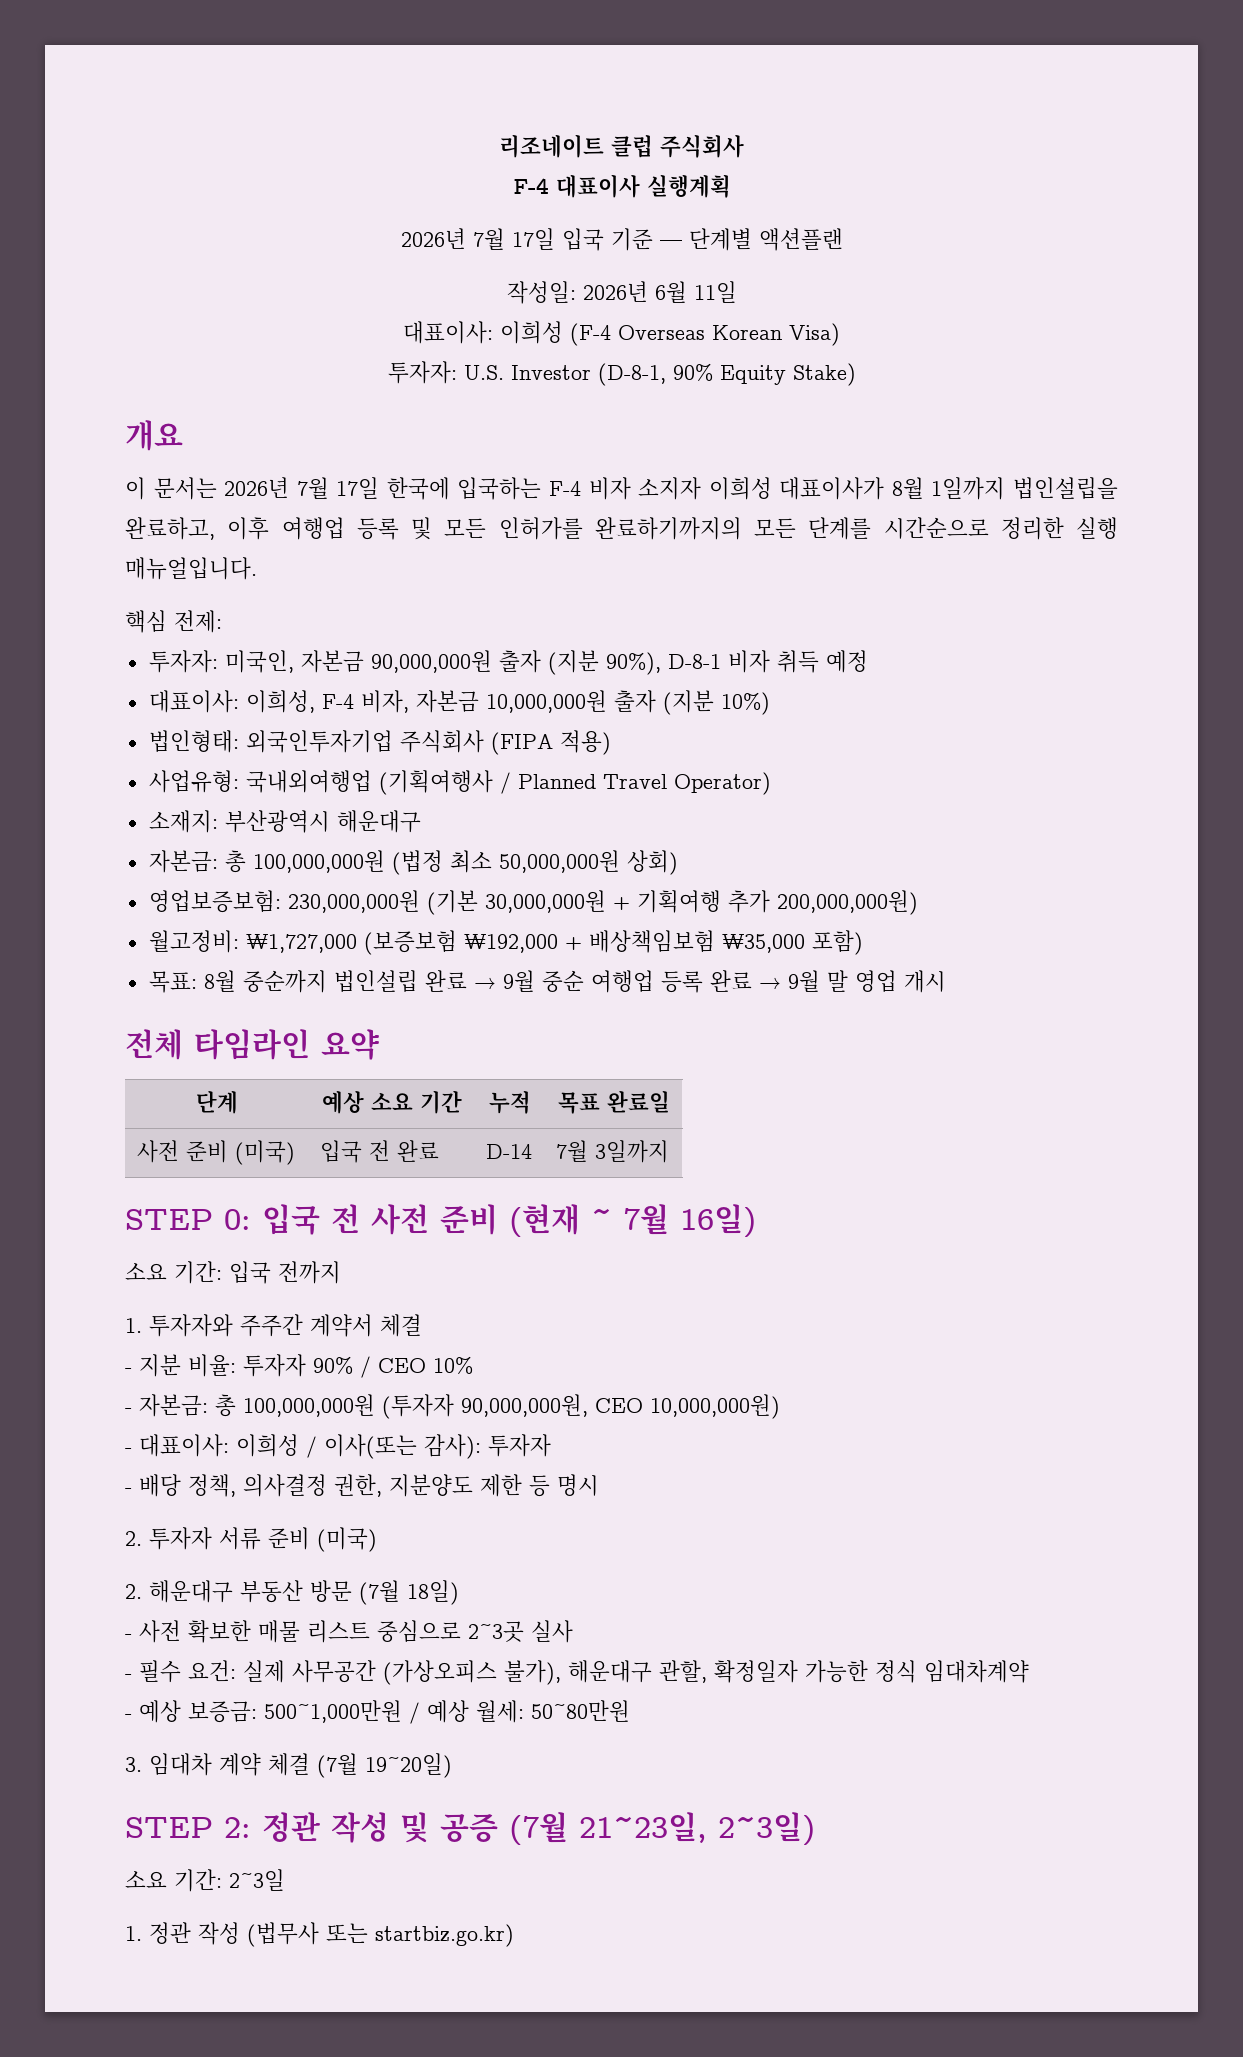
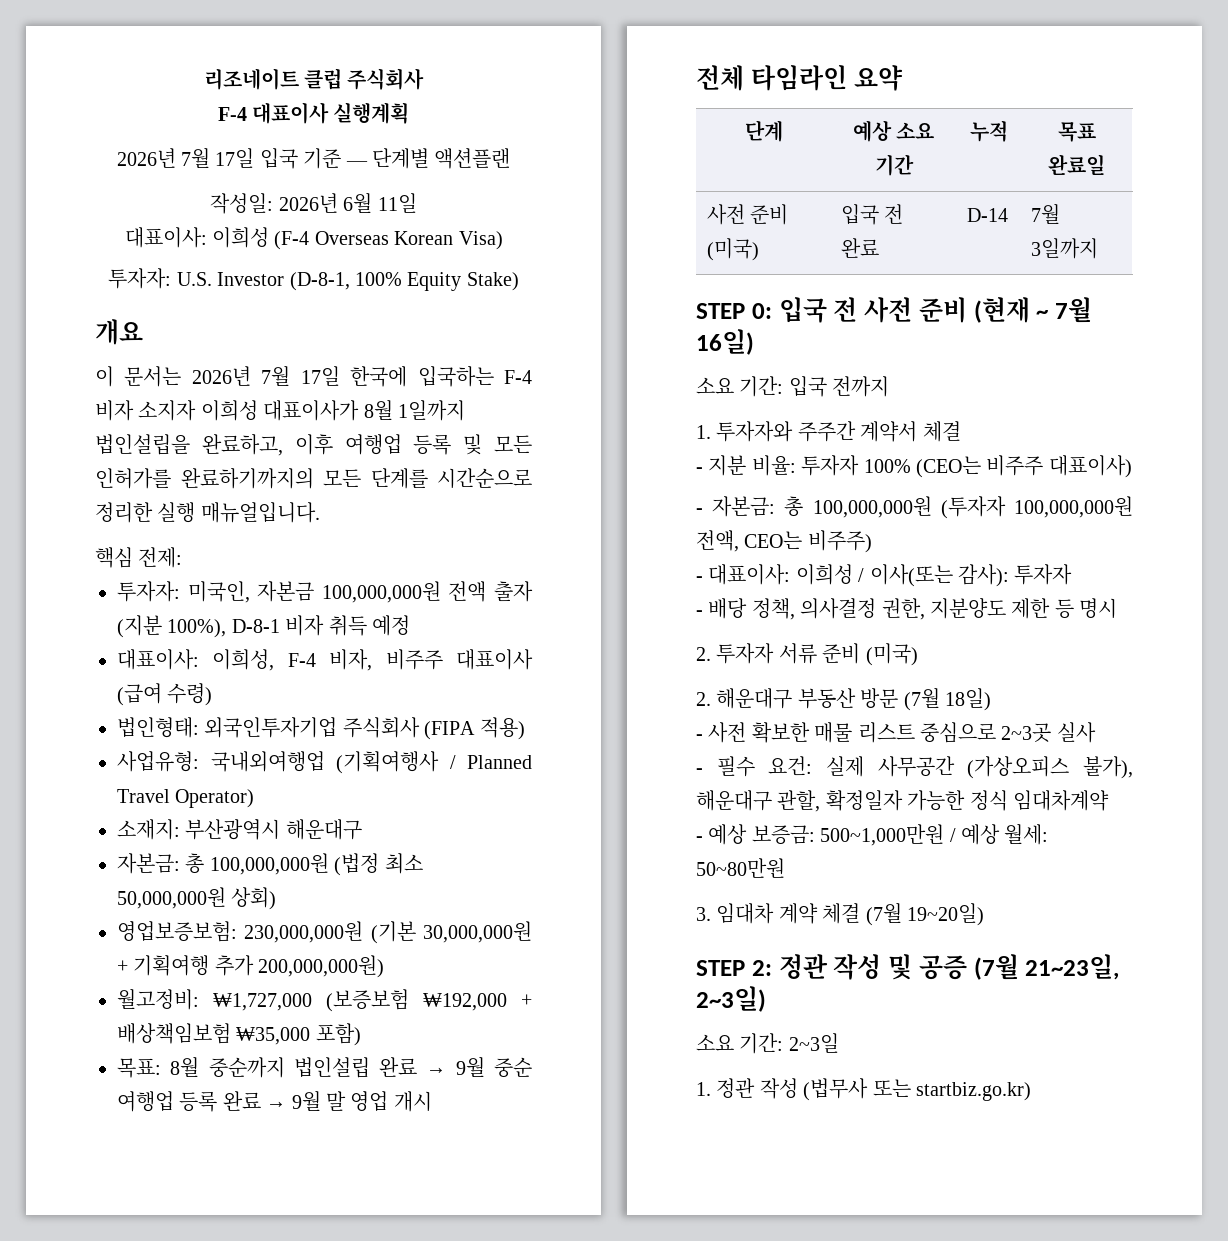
[672,363,713,381] 90% -> [354,272,402,286] 100%
[370,650,661,675] 90,000,000원 출자 (지분 90%), -> [321,581,533,603] [117,615,227,638] 100,000,000원 전액 출자 (지분 100%),
[415,690,770,715] 자본금 10,000,000원 출자 (지분 10%) -> [385,649,533,670] [117,683,213,706] 비주주 대표이사 (급여 수령)
[313,1356,473,1378] 90% / CEO 10% -> [863,455,1132,478] 100% (CEO는 비주주 대표이사)
[461,1394,780,1419] 90,000,000원, CEO 10,000,000원) -> [1014,496,1133,518] [696,530,872,553] 100,000,000원 전액, CEO는 비주주)

